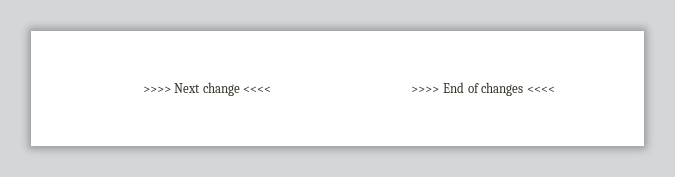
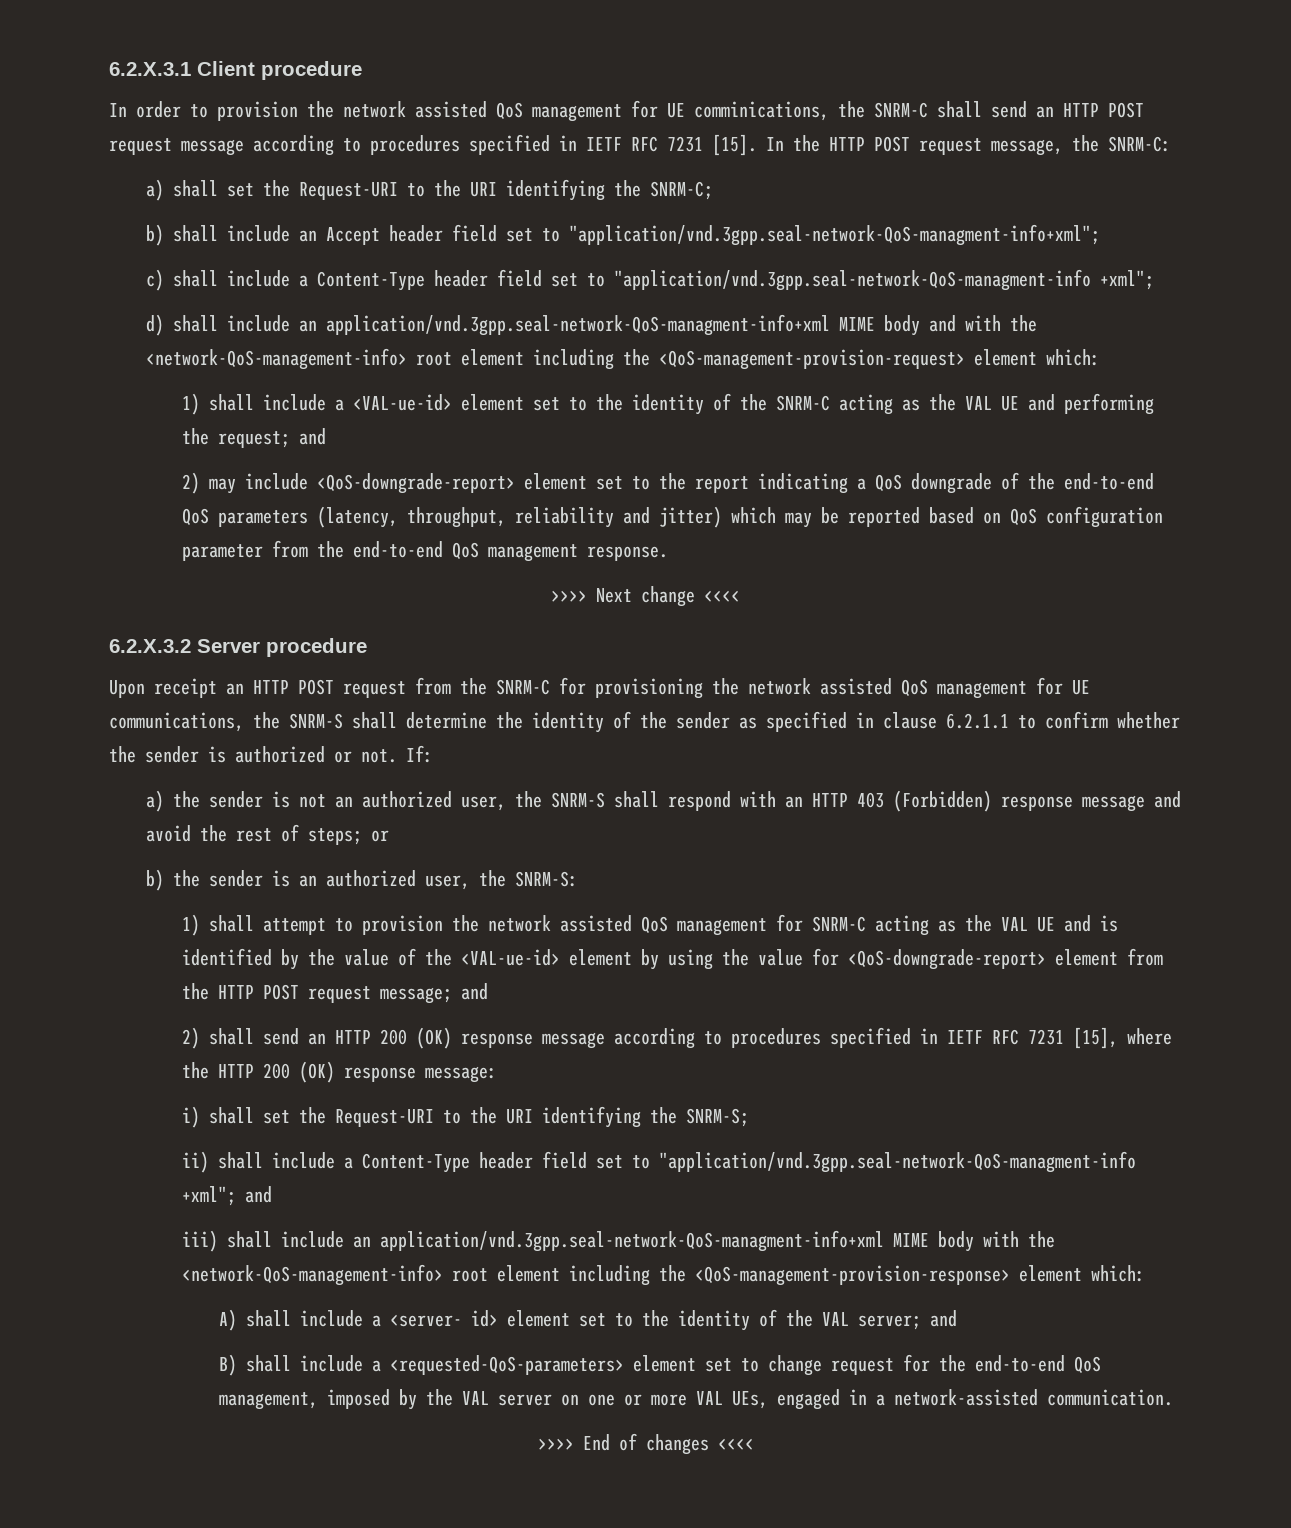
[142,82,272,96] >>>> Next change <<<< -> [109,61,362,80] [109,100,1144,122] [109,134,1171,156] [145,179,713,201] [145,224,1100,246] [145,269,1154,291] [145,314,1037,336] [145,348,1100,370] [182,393,1155,415] [182,428,327,448] [182,472,1155,494] [182,506,1164,528] [182,540,669,562] [551,586,740,607] [109,638,367,657] [109,677,1090,699] [109,711,1180,733] [109,745,433,763] [145,790,1181,812] [145,824,389,845] [145,869,578,891] [182,914,1119,936] [182,948,1164,970] [182,983,489,1004] [182,1027,1173,1049] [182,1061,498,1083] [182,1106,750,1128] [182,1151,1137,1173] [182,1186,273,1206] [182,1230,1056,1252] [182,1264,1146,1286] [218,1309,957,1331] [218,1354,1101,1376] [218,1389,1173,1410] 6.2.X.3.1 Client procedure // In order to provision the network assisted QoS management for UE comminications, the SNRM-C shall send an HTTP POST request message according to procedures specified in IETF RFC 7231 [15]. In the HTTP POST request message, the SNRM-C: // a) shall set the Request-URI to the URI identifying the SNRM-C; // b) shall include an Accept header field set to "application/vnd.3gpp.seal-network-QoS-managment-info+xml"; // c) shall include a Content-Type header field set to "application/vnd.3gpp.seal-network-QoS-managment-info +xml"; // d) shall include an application/vnd.3gpp.seal-network-QoS-managment-info+xml MIME body and with the <network-QoS-management-info> root element including the <QoS-management-provision-request> element which: // 1) shall include a <VAL-ue-id> element set to the identity of the SNRM-C acting as the VAL UE and performing the request; and // 2) may include <QoS-downgrade-report> element set to the report indicating a QoS downgrade of the end-to-end QoS parameters (latency, throughput, reliability and jitter) which may be reported based on QoS configuration parameter from the end-to-end QoS management response. // >>>> Next change <<<< // 6.2.X.3.2 Server procedure // Upon receipt an HTTP POST request from the SNRM-C for provisioning the network assisted QoS management for UE communications, the SNRM-S shall determine the identity of the sender as specified in clause 6.2.1.1 to confirm whether the sender is authorized or not. If: // a) the sender is not an authorized user, the SNRM-S shall respond with an HTTP 403 (Forbidden) response message and avoid the rest of steps; or // b) the sender is an authorized user, the SNRM-S: // 1) shall attempt to provision the network assisted QoS management for SNRM-C acting as the VAL UE and is identified by the value of the <VAL-ue-id> element by using the value for <QoS-downgrade-report> element from the HTTP POST request message; and // 2) shall send an HTTP 200 (OK) response message according to procedures specified in IETF RFC 7231 [15], where the HTTP 200 (OK) response message: // i) shall set the Request-URI to the URI identifying the SNRM-S; // ii) shall include a Content-Type header field set to "application/vnd.3gpp.seal-network-QoS-managment-info +xml"; and // iii) shall include an application/vnd.3gpp.seal-network-QoS-managment-info+xml MIME body with the <network-QoS-management-info> root element including the <QoS-management-provision-response> element which: // A) shall include a <server- id> element set to the identity of the VAL server; and // B) shall include a <requested-QoS-parameters> element set to change request for the end-to-end QoS management, imposed by the VAL server on one or more VAL UEs, engaged in a network-assisted communication.

